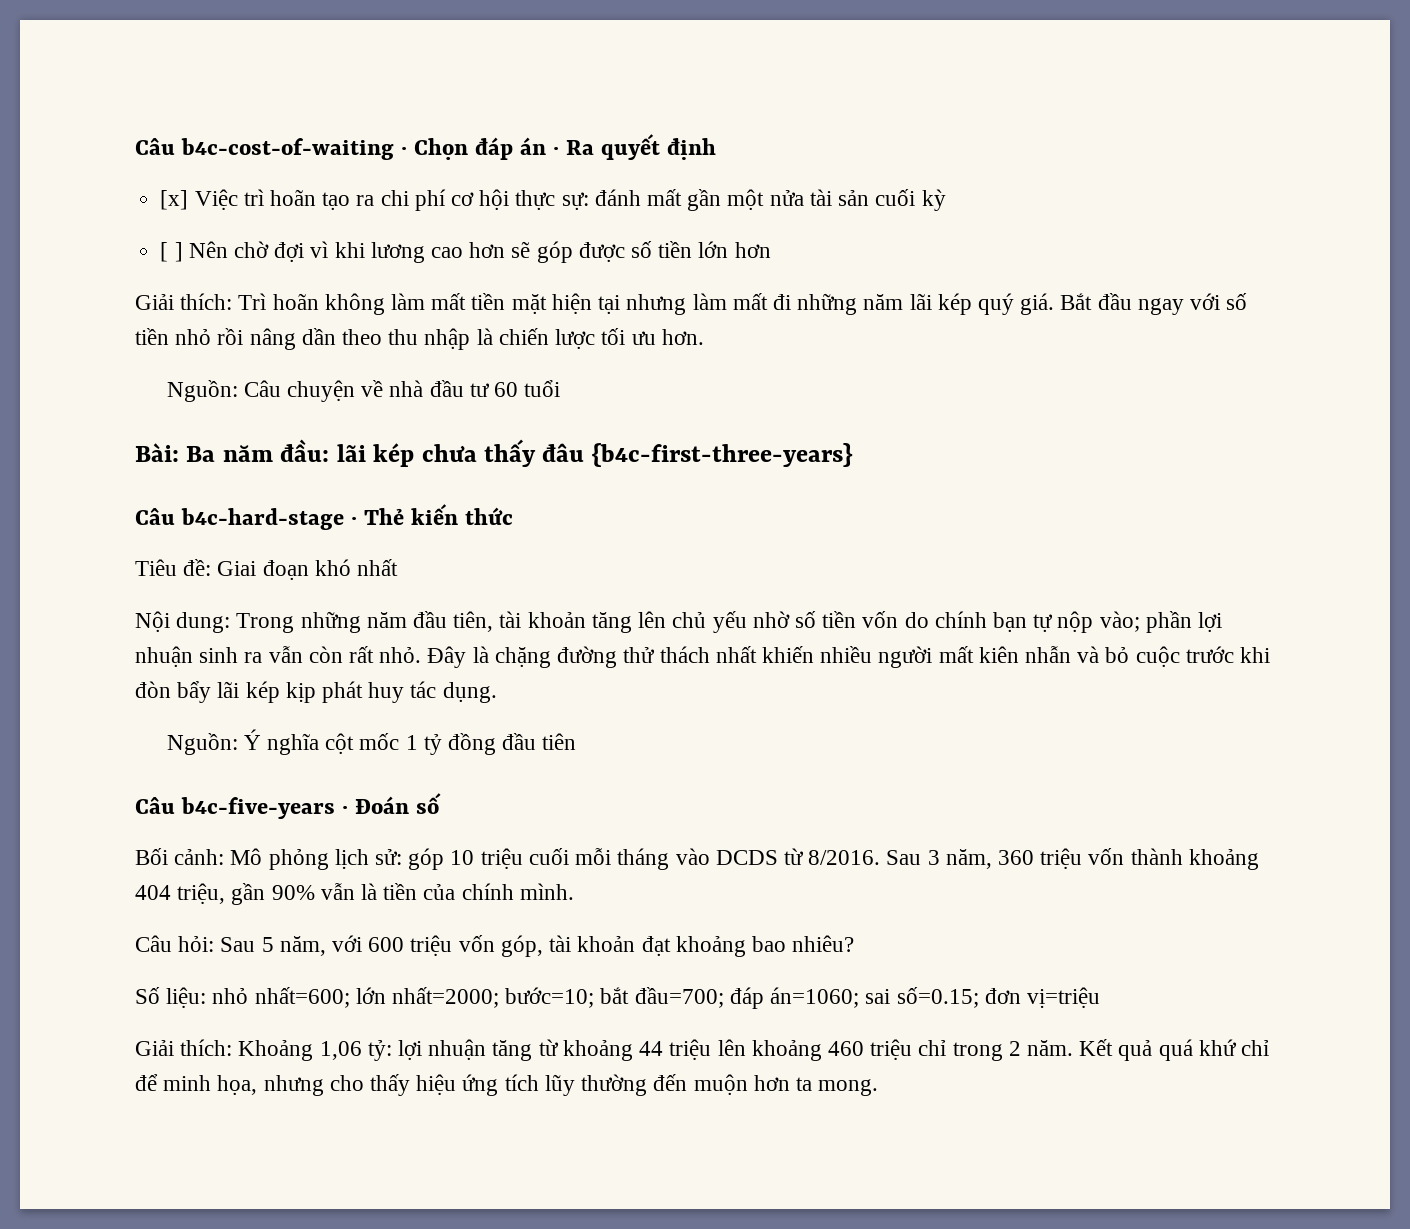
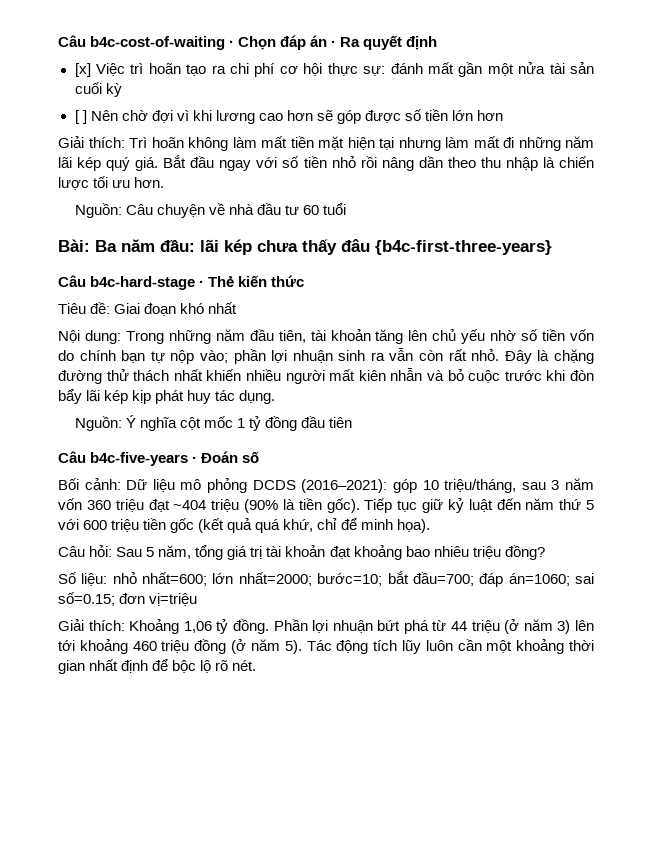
[230,848,1259,870] [135,883,574,905] Mô phỏng lịch sử: góp 10 triệu cuối mỗi tháng vào DCDS từ 8/2016. Sau 3 năm, 360 triệu vốn thành khoảng 404 triệu, gần 90% vẫn là tiền của chính mình. -> [126,478,595,493] [58,498,594,513] [58,518,430,533] Dữ liệu mô phỏng DCDS (2016–2021): góp 10 triệu/tháng, sau 3 năm vốn 360 triệu đạt ~404 triệu (90% là tiền gốc). Tiếp tục giữ kỷ luật đến năm thứ 5 với 600 triệu tiền gốc (kết quả quá khứ, chỉ để minh họa).
[332,935,543,957] với 600 triệu vốn góp, -> [195,545,263,560] tổng giá trị
[792,935,855,952] nhiêu? -> [433,545,545,560] nhiêu triệu đồng?
[367,1039,1270,1061] [135,1074,879,1096] tỷ: lợi nhuận tăng từ khoảng 44 triệu lên khoảng 460 triệu chỉ trong 2 năm. Kết quả quá khứ chỉ để minh họa, nhưng cho thấy hiệu ứng tích lũy thường đến muộn hơn ta mong. -> [216,619,594,634] [58,639,594,654] [58,659,257,674] tỷ đồng. Phần lợi nhuận bứt phá từ 44 triệu (ở năm 3) lên tới khoảng 460 triệu đồng (ở năm 5). Tác động tích lũy luôn cần một khoảng thời gian nhất định để bộc lộ rõ nét.

